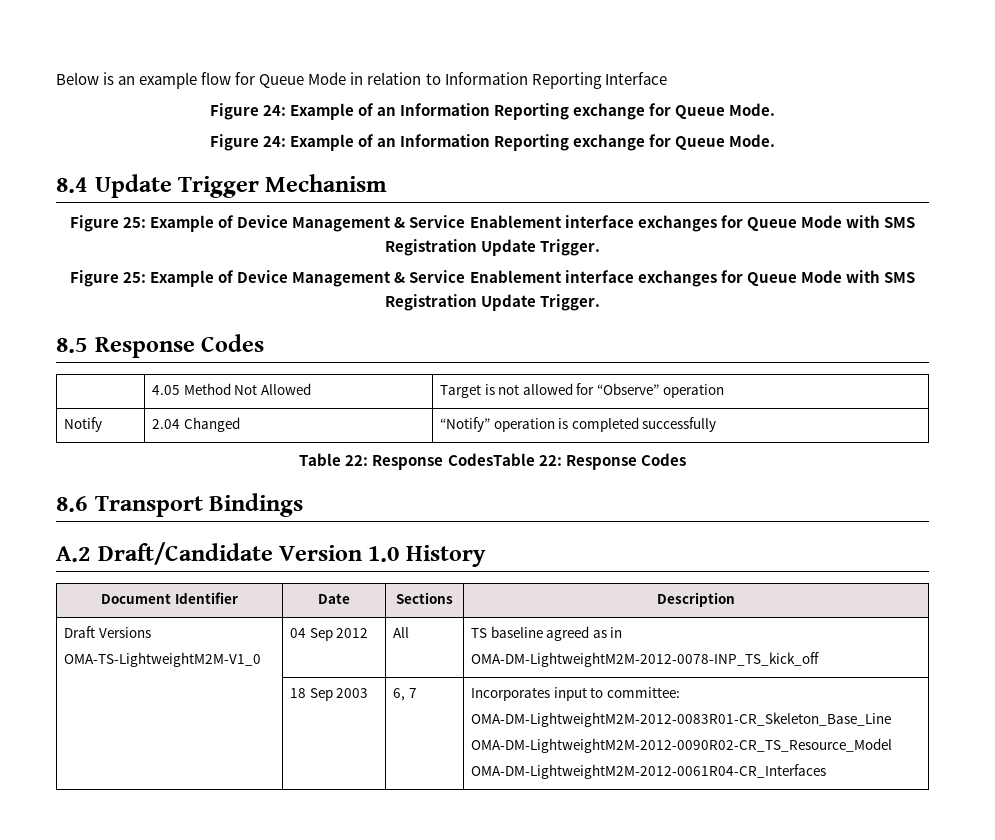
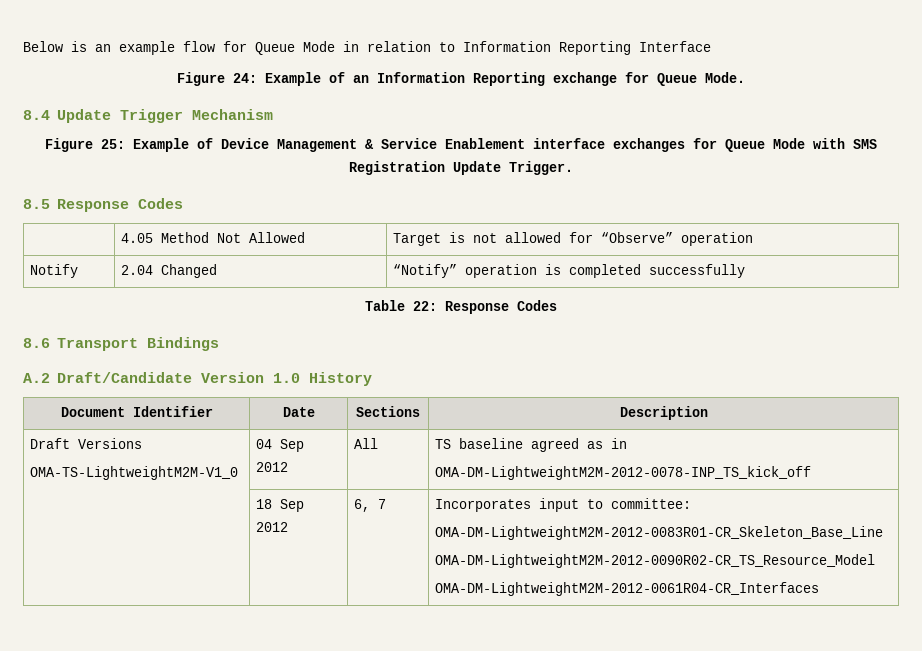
[209,134,776,151] // Figure 24: Example of an Information Reporting exchange for Queue Mode. -> (745, 77) none
[70,270,915,287] [384,294,601,311] // Figure 25: Example of Device Management & Service Enablement interface exchanges for Queue Mode with SMS Registration Update Trigger. -> (573, 168) none
[447,453,637,470] CodesTable 22: Response -> (509, 307) none
[336,688,369,698] 2003 -> [256,522,289,532] 2012

